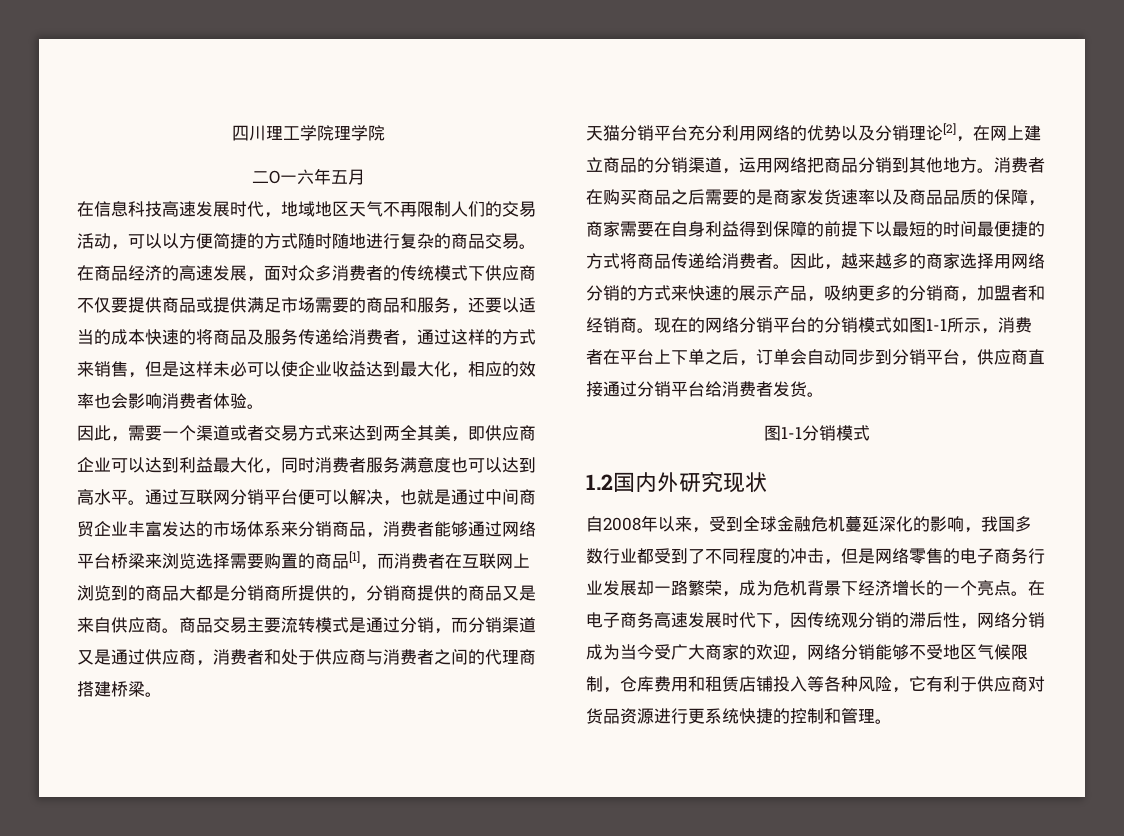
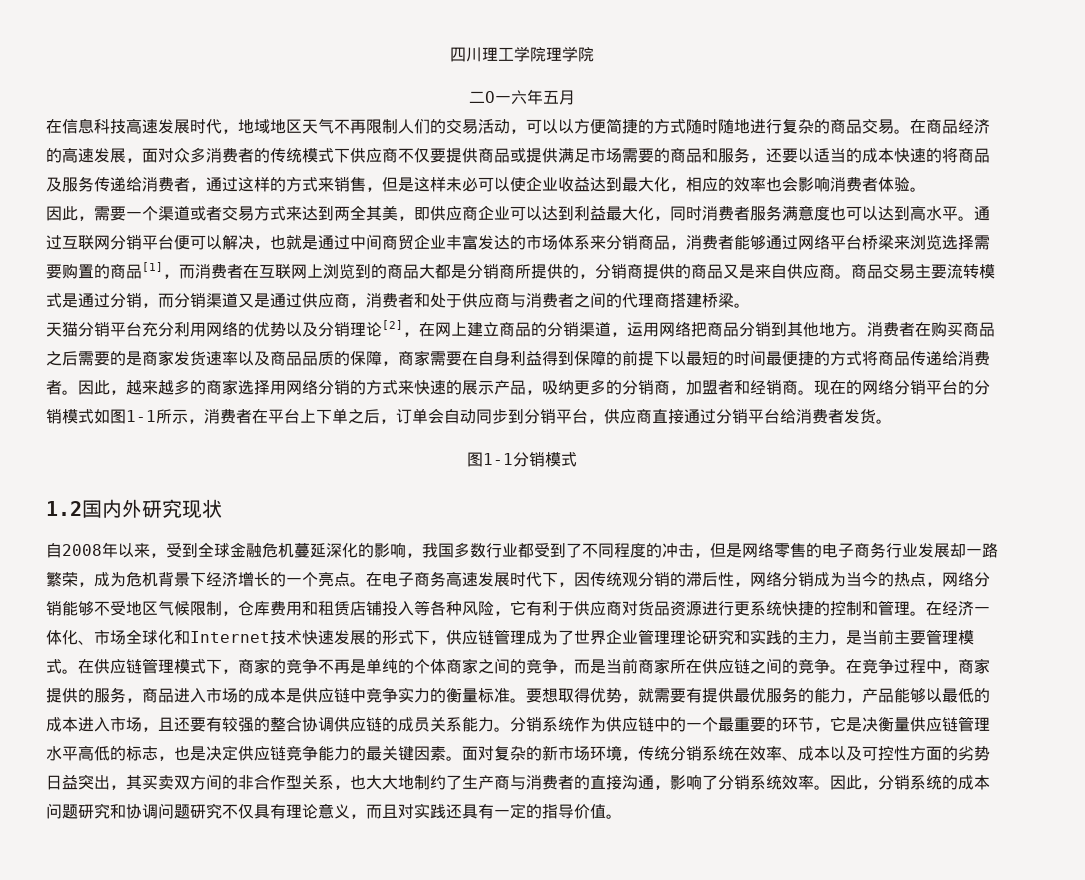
[654,644,790,660] 受广大商家的欢迎 -> [878,572,926,587] 的热点
(892, 721) none -> [926,601,990,616] [46,629,974,645] [46,658,990,674] [46,687,990,703] [46,716,990,732] [46,745,990,761] [46,774,990,790] [46,803,622,819] 在经济一体化、市场全球化和Internet技术快速发展的形式下，供应链管理成为了世界企业管理理论研究和实践的主力，是当前主要管理模式。在供应链管理模式下，商家的竞争不再是单纯的个体商家之间的竞争，而是当前商家所在供应链之间的竞争。在竞争过程中，商家提供的服务，商品进入市场的成本是供应链中竞争实力的衡量标准。要想取得优势，就需要有提供最优服务的能力，产品能够以最低的成本进入市场，且还要有较强的整合协调供应链的成员关系能力。分销系统作为供应链中的一个最重要的环节，它是决衡量供应链管理水平高低的标志，也是决定供应链竞争能力的最关键因素。面对复杂的新市场环境，传统分销系统在效率、成本以及可控性方面的劣势日益突出，其买卖双方间的非合作型关系，也大大地制约了生产商与消费者的直接沟通，影响了分销系统效率。因此，分销系统的成本问题研究和协调问题研究不仅具有理论意义，而且对实践还具有一定的指导价值。

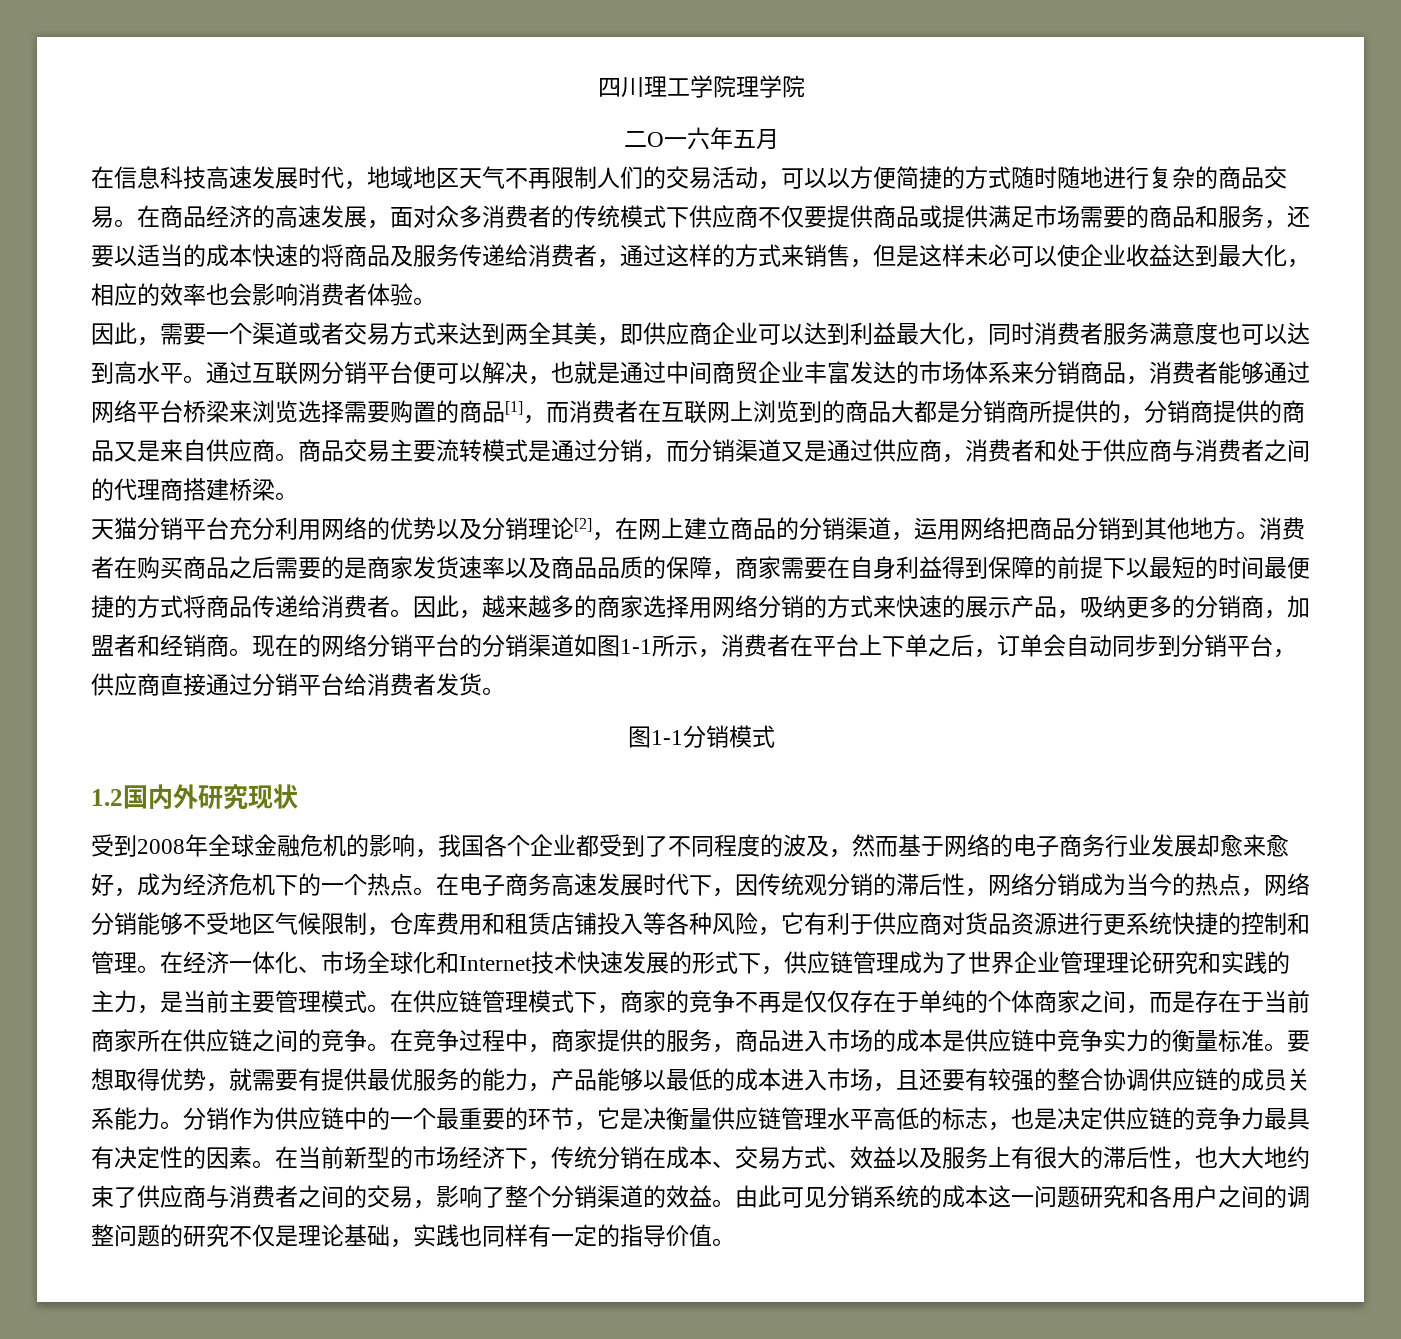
[62,409,94,424] 模式 -> [528,634,574,657] 渠道
[46,542,198,558] 自2008年以来，受到 -> [91,834,208,857] 受到2008年
[294,543,358,558] 蔓延深化 -> (346, 845) none
[454,542,502,558] 多数行 -> [484,834,553,857] 各个企
[662,542,806,558] 冲击，但是网络零售 -> [783,834,990,858] 波及，然而基于网络
[966,543,998,558] [46,571,334,587] 一路繁荣，成为危机背景下经济增长的一个亮 -> [1220,834,1289,857] [91,873,390,897] 愈来愈好，成为经济危机下的一个热
(366, 666) none -> [804,990,919,1013] 仅仅存在于
[510,658,606,674] 的竞争，而是 -> [1126,990,1264,1014] ，而是存在于
[542,717,574,732] 系统 -> (229, 1118) none
[286,745,990,761] [46,774,878,790] 竞争能力的最关键因素。面对复杂的新市场环境，传统分销系统在效率、成本以及可控性方面的劣势日益突出，其买卖双方间的非合作型关系，也大大地制约了生产商与消费者的直接沟通，影响了分销系统效率。因此， -> [1172,1107,1310,1130] [91,1146,1310,1170] [91,1185,827,1209] 的竞争力最具有决定性的因素。在当前新型的市场经济下，传统分销在成本、交易方式、效益以及服务上有很大的滞后性，也大大地约束了供应商与消费者之间的交易，影响了整个分销渠道的效益。由此可见
(990, 782) none -> [988,1185,1034,1208] 这一
[126,803,478,819] 协调问题研究不仅具有理论意义，而且对实践还具 -> [1149,1185,1310,1208] [91,1224,528,1248] 各用户之间的调整问题的研究不仅是理论基础，实践也同样

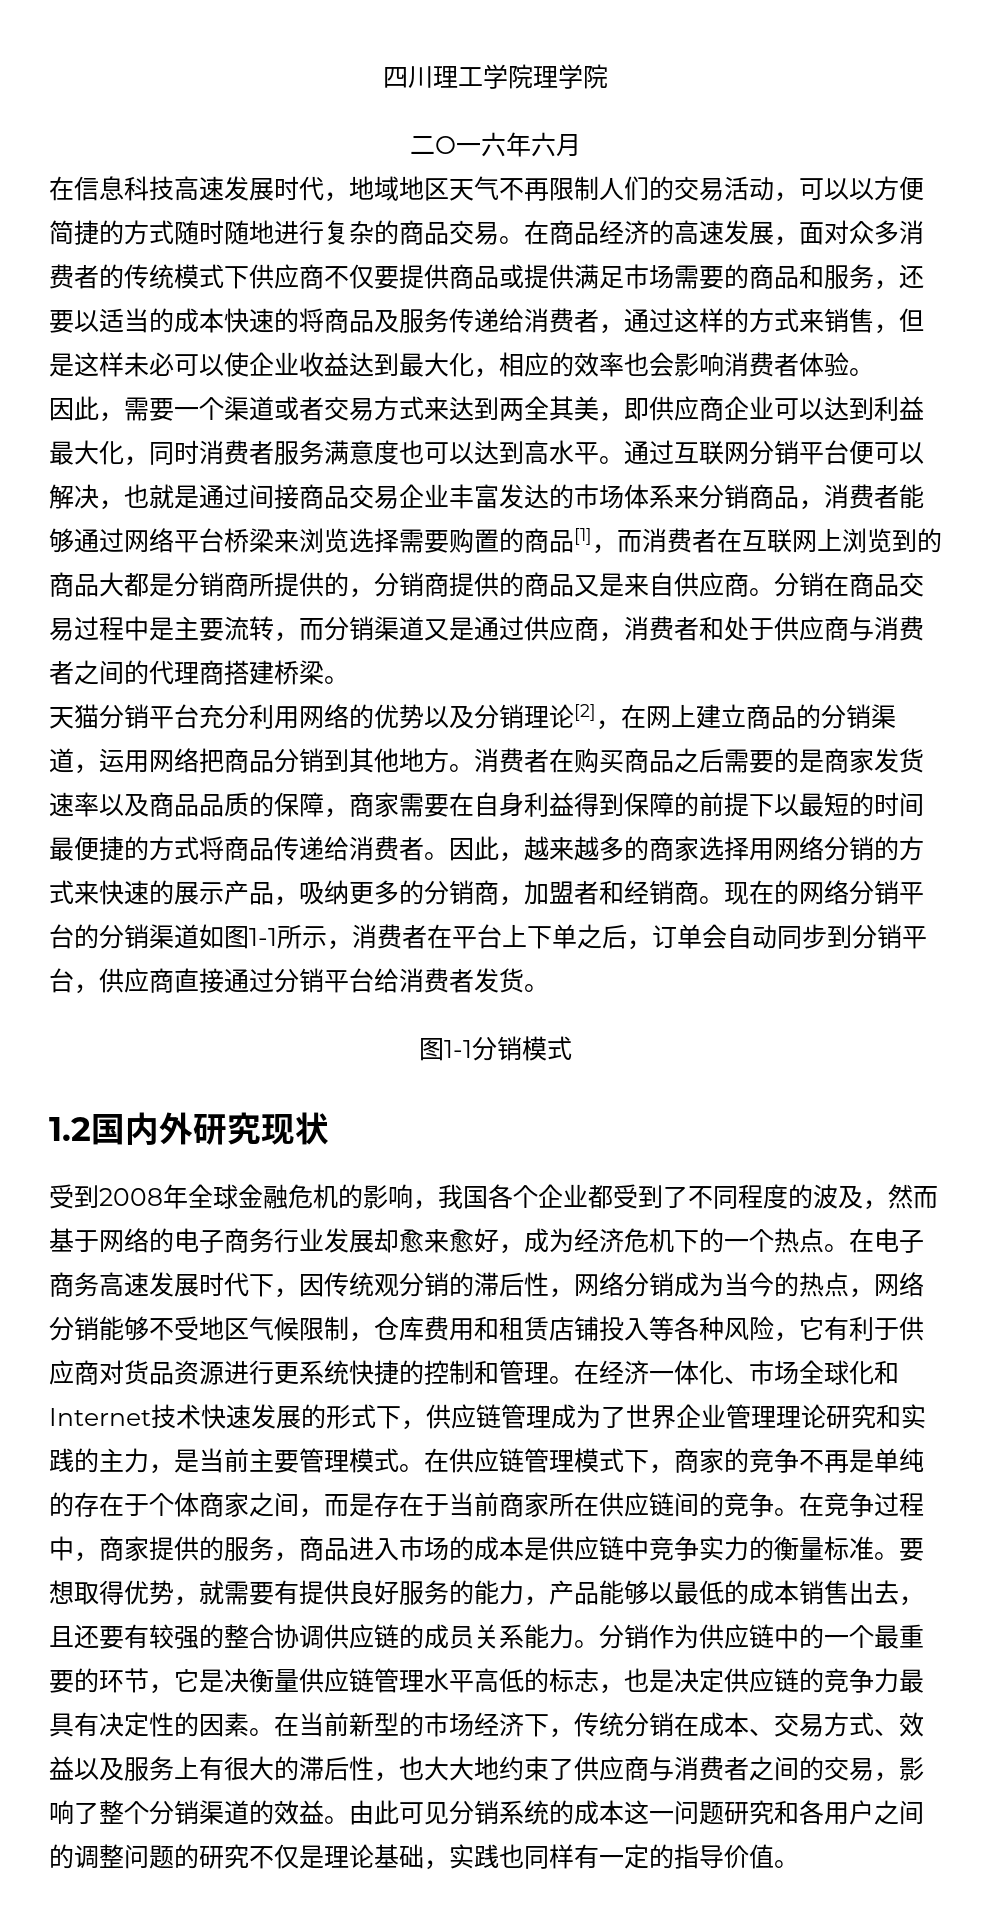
[733,130,756,148] 五 -> [531,132,556,157] 六
[666,361,758,384] 中间商贸 -> [249,484,399,509] 间接商品交易
[298,439,643,462] 商品交易主要流转模式是通过分销 -> [774,572,924,597] [49,616,274,641] 分销在商品交易过程中是主要流转
[804,990,988,1013] 仅仅存在于单纯的 -> [874,1448,924,1473] [49,1492,149,1517] 单纯的存在于
[252,1029,275,1052] 之 -> (674, 1504) none
[367,1068,413,1091] 最优 -> [349,1580,399,1605] 良好
[781,1068,873,1091] 进入市场 -> [799,1580,899,1605] 销售出去

